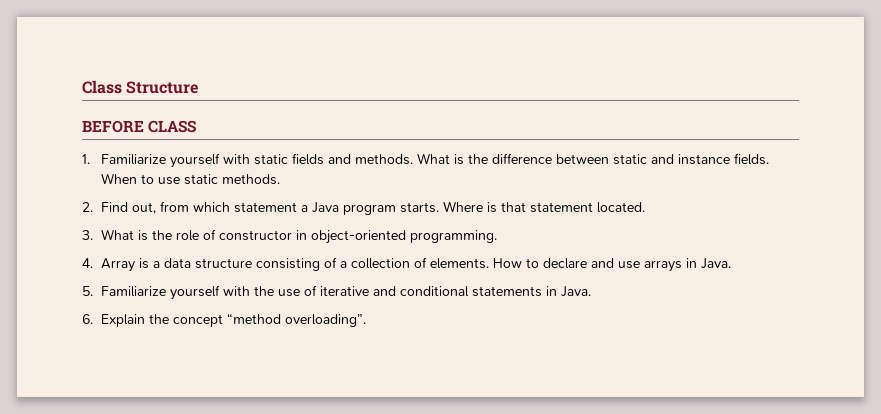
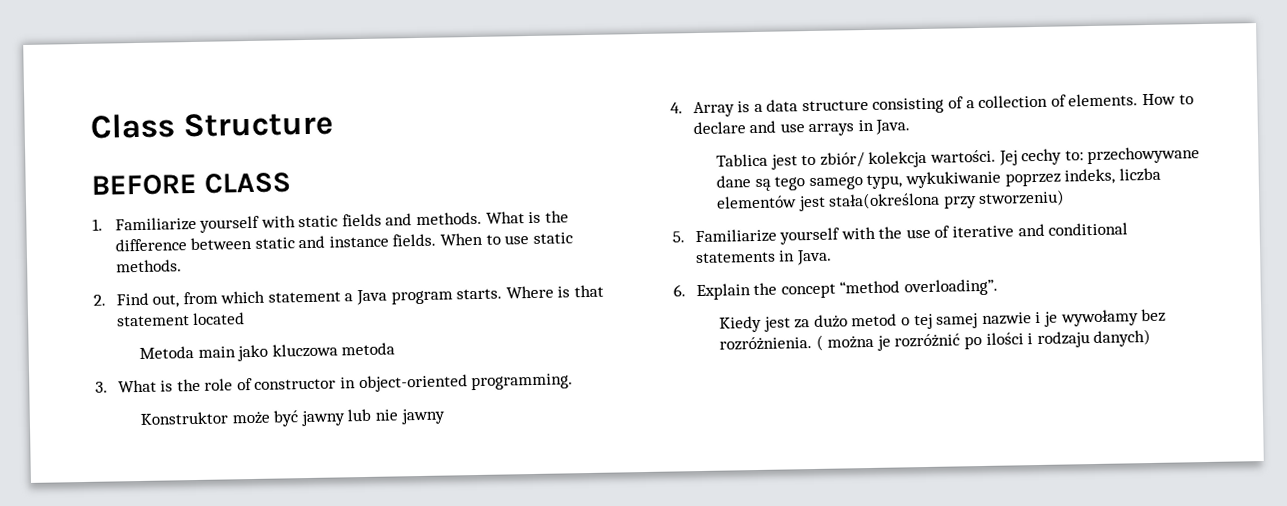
[597,202,646,213] located. -> [192,312,246,326] [139,342,396,362] located // Metoda main jako kluczowa metoda
(498, 236) none -> [140,408,446,427] // Konstruktor może być jawny lub nie jawny
(732, 263) none -> [716,146,1201,170] [716,167,1161,192] [717,189,1066,212] // Tablica jest to zbiór/ kolekcja wartości. Jej cechy to: przechowywane dane są tego samego typu, wykukiwanie poprzez indeks, liczba elementów jest stała(określona przy stworzeniu)
(367, 320) none -> [719,308,1167,333] [719,328,1152,351] // Kiedy jest za dużo metod o tej samej nazwie i je wywołamy bez rozróżnienia. ( można je rozróżnić po ilości i rodzaju danych)

